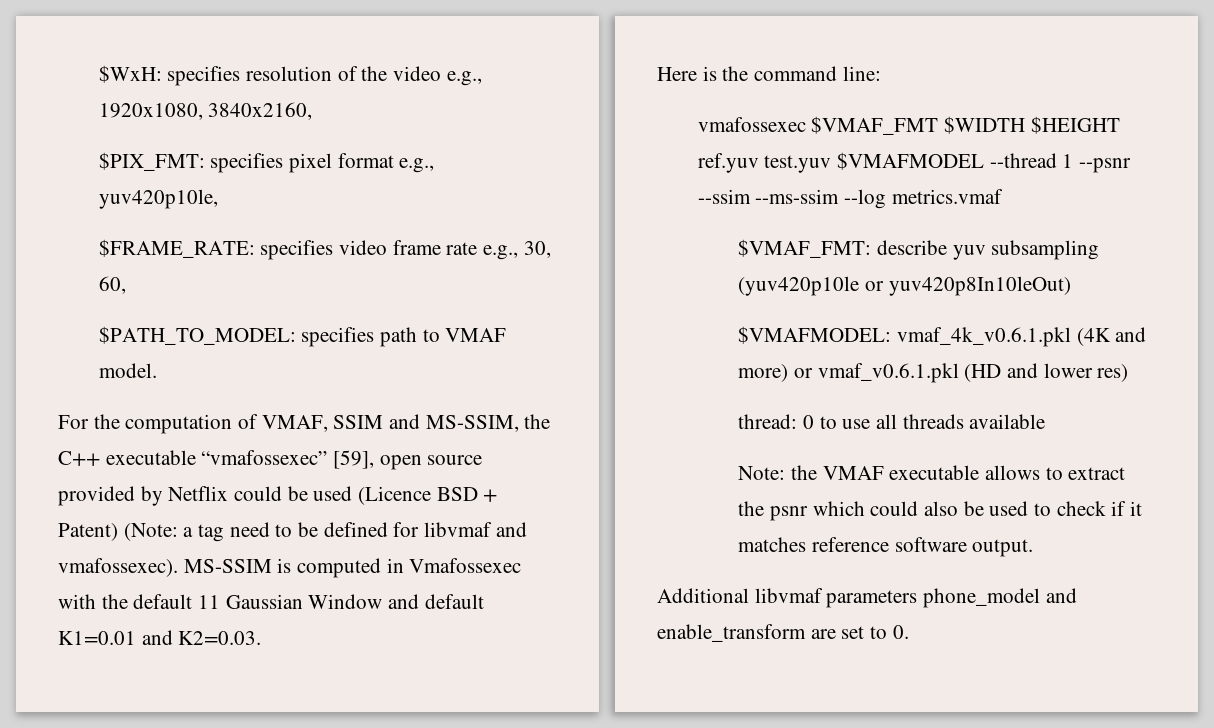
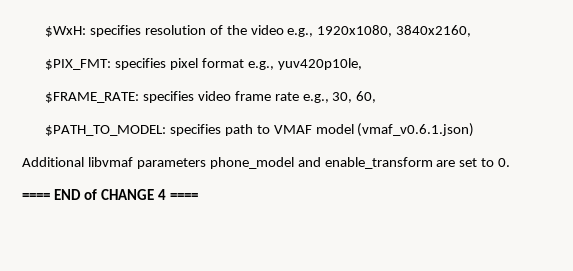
[98,363,157,378] [58,414,551,434] [58,450,483,470] [58,486,498,506] [58,522,527,542] [58,558,522,578] [58,594,484,609] [58,630,262,645] [657,66,881,81] [697,116,1120,135] [697,152,1131,173] [697,189,1003,209] [738,239,1100,260] [738,276,1071,296] [738,326,1147,347] [738,363,1129,383] [738,414,1046,429] [738,465,1126,480] [738,501,1142,521] [738,537,1034,557] model. // For the computation of VMAF, SSIM and MS-SSIM, the C++ executable “vmafossexec” [59], open source provided by Netflix could be used (Licence BSD + Patent) (Note: a tag need to be defined for libvmaf and vmafossexec). MS-SSIM is computed in Vmafossexec with the default 11 Gaussian Window and default K1=0.01 and K2=0.03. // Here is the command line: // vmafossexec $VMAF_FMT $WIDTH $HEIGHT ref.yuv test.yuv $VMAFMODEL --thread 1 --psnr --ssim --ms-ssim --log metrics.vmaf // $VMAF_FMT: describe yuv subsampling (yuv420p10le or yuv420p8In10leOut) // $VMAFMODEL: vmaf_4k_v0.6.1.pkl (4K and more) or vmaf_v0.6.1.pkl (HD and lower res) // thread: 0 to use all threads available // Note: the VMAF executable allows to extract the psnr which could also be used to check if it matches reference software output. -> [315,123,475,137] model (vmaf_v0.6.1.json)
(909, 632) none -> [22,189,198,200] // ==== END of CHANGE 4 ====

